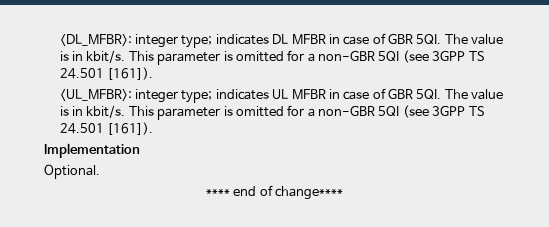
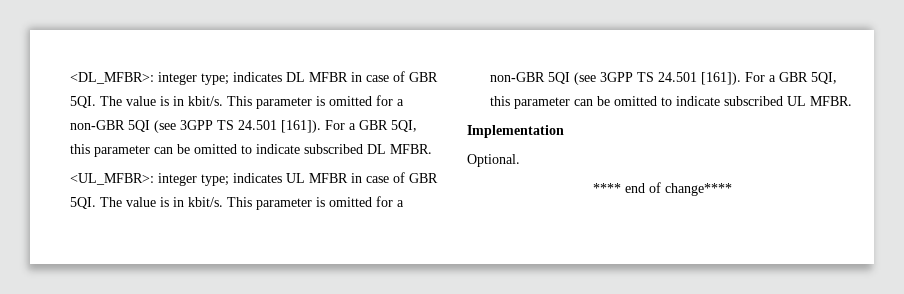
(154, 73) none -> [324,120,417,132] [69,144,432,157] For a GBR 5QI, this parameter can be omitted to indicate subscribed DL MFBR.
(154, 128) none -> [744,72,837,84] [489,96,852,109] For a GBR 5QI, this parameter can be omitted to indicate subscribed UL MFBR.

